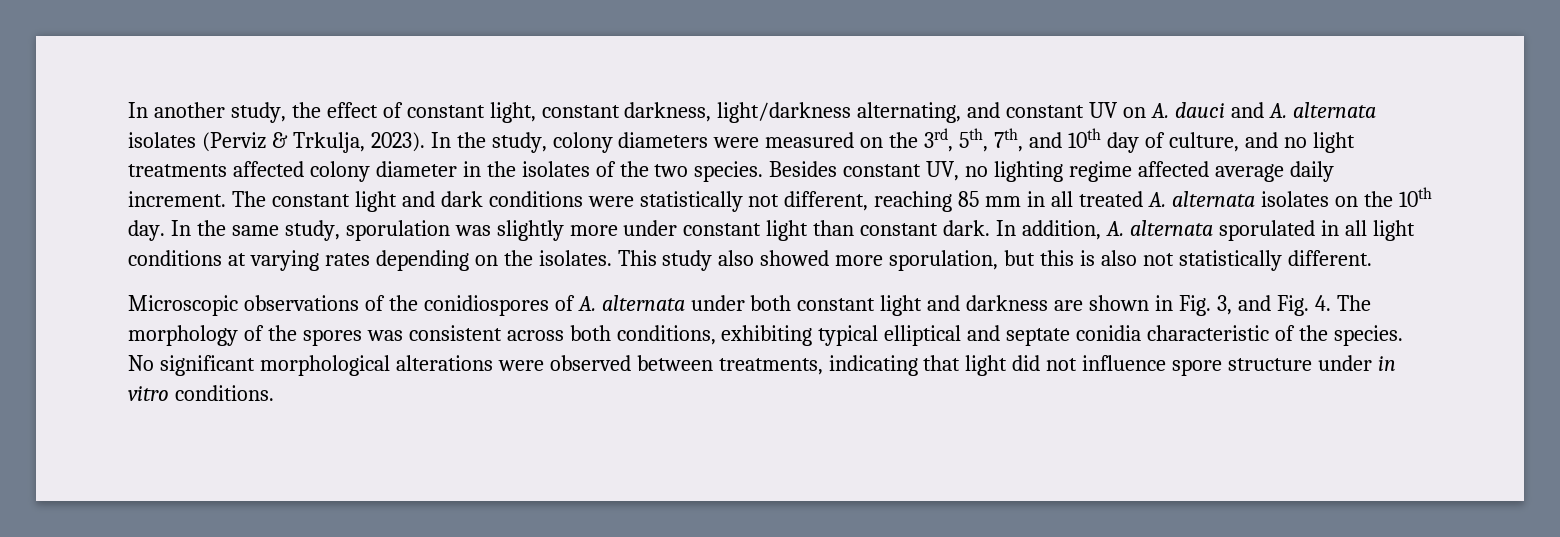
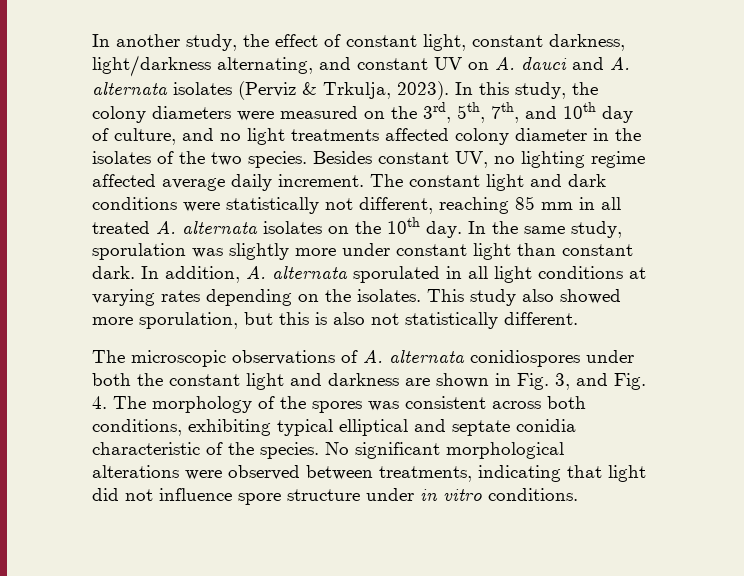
[456,132,547,153] the study, -> [479,82,598,99] this study, the
[128,295,549,316] Microscopic observations of the conidiospores -> [92,350,335,367] The microscopic observations
(685, 303) none -> [470,350,580,367] conidiospores
(792, 303) none -> [137,373,163,386] the

